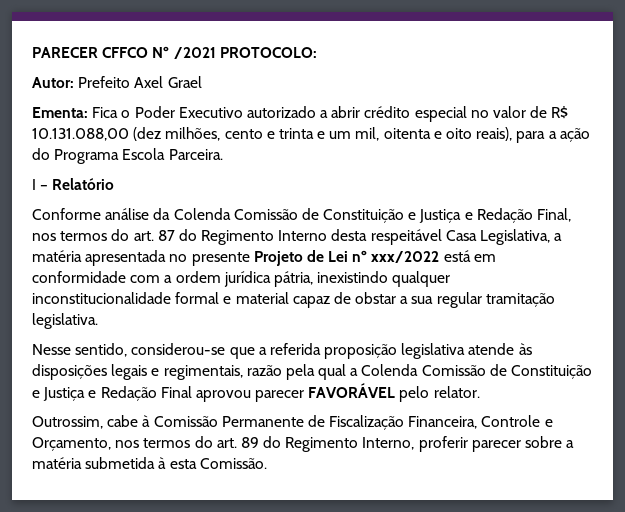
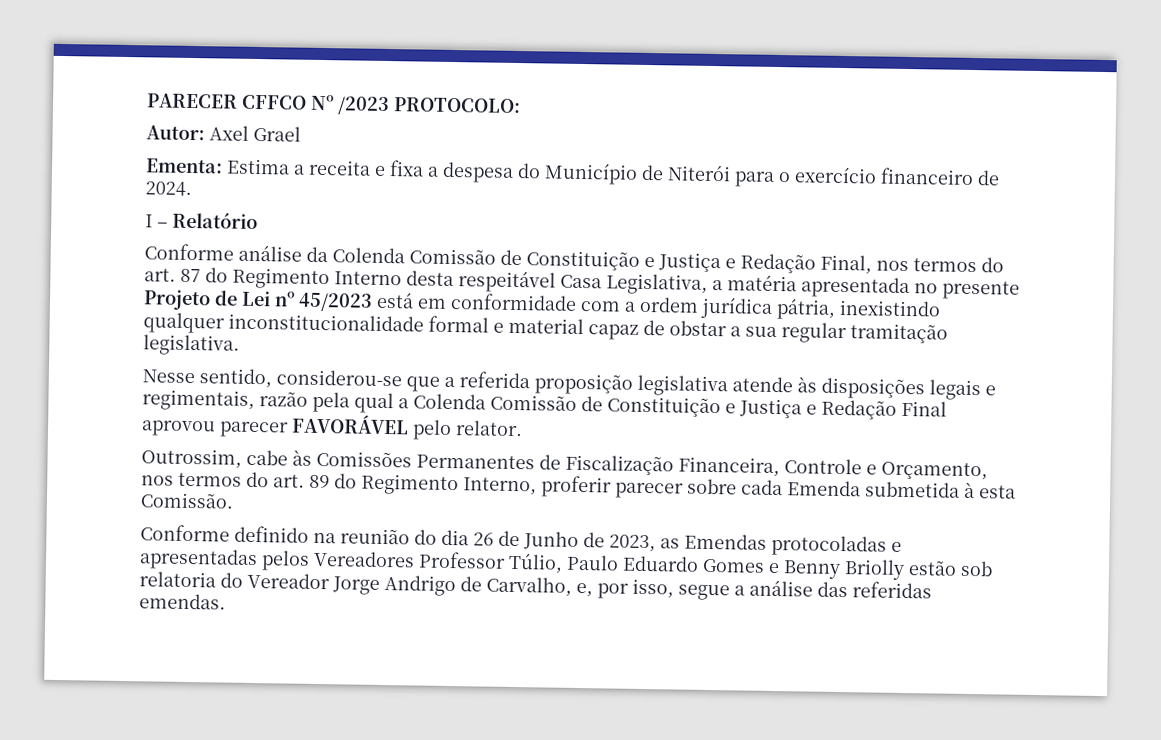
[173,47,216,59] /2021 -> [337,96,390,116] /2023
[78,76,131,88] Prefeito -> (205, 133) none
[92,106,569,122] [32,127,590,143] [32,148,223,164] Fica o Poder Executivo autorizado a abrir crédito especial no valor de R$ 10.131.088,00 (dez milhões, cento e trinta e um mil, oitenta e oito reais), para a ação do Programa Escola Parceira. -> [226,158,1000,187] [145,181,192,197] Estima a receita e fixa a despesa do Município de Niterói para o exercício financeiro de 2024.
[371,251,440,263] xxx/2022 -> [298,292,373,312] 45/2023
[142,415,304,427] à Comissão Permanente -> [292,449,535,470] às Comissões Permanentes
[566,440,575,448] [32,457,82,469] a matéria -> [741,479,861,497] cada Emenda
(267, 463) none -> [140,524,902,557] [139,548,993,580] [139,571,932,601] [139,593,226,610] // Conforme definido na reunião do dia 26 de Junho de 2023, as Emendas protocoladas e apresentadas pelos Vereadores Professor Túlio, Paulo Eduardo Gomes e Benny Briolly estão sob relatoria do Vereador Jorge Andrigo de Carvalho, e, por isso, segue a análise das referidas emendas.

